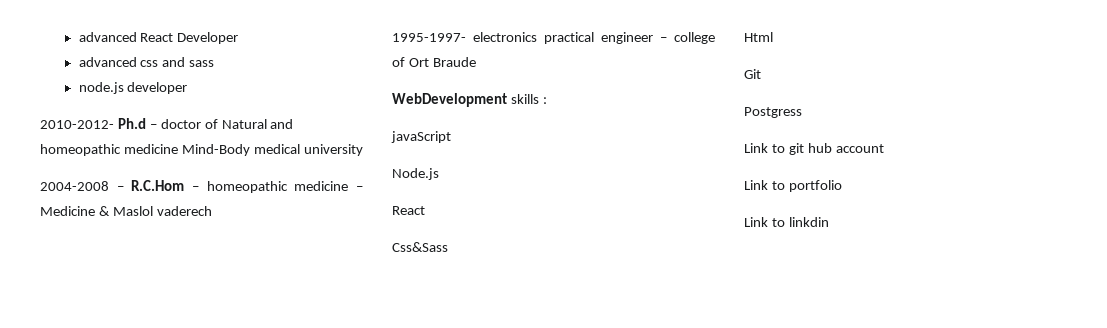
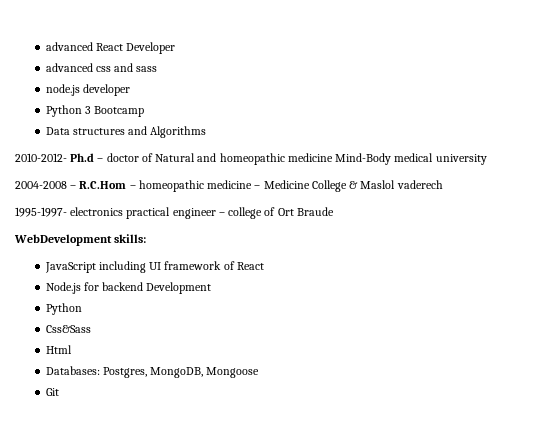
(188, 88) none -> [45,105,145,117] [45,126,207,138] // Python 3 Bootcamp // Data structures and Algorithms
(95, 211) none -> [311,180,347,192] College
[510,94,547,104] [391,131,451,143] [392,168,439,180] [392,206,425,215] [392,242,448,252] [744,32,773,42] [744,69,761,79] [744,107,802,118] [744,143,884,155] [744,180,842,192] [744,217,829,227] skills : // javaScript // Node.js // React // Css&Sass // Html // Git // Postgress // Link to git hub account // Link to portfolio // Link to linkdin -> [114,234,147,243] [44,261,264,273] [45,282,212,294] [45,303,82,315] [45,325,91,333] [45,345,72,354] [45,366,260,378] [45,388,59,396] skills: // JavaScript including UI framework of React // Node.js for backend Development // Python // Css&Sass // Html // Databases: Postgres, MongoDB, Mongoose // Git

